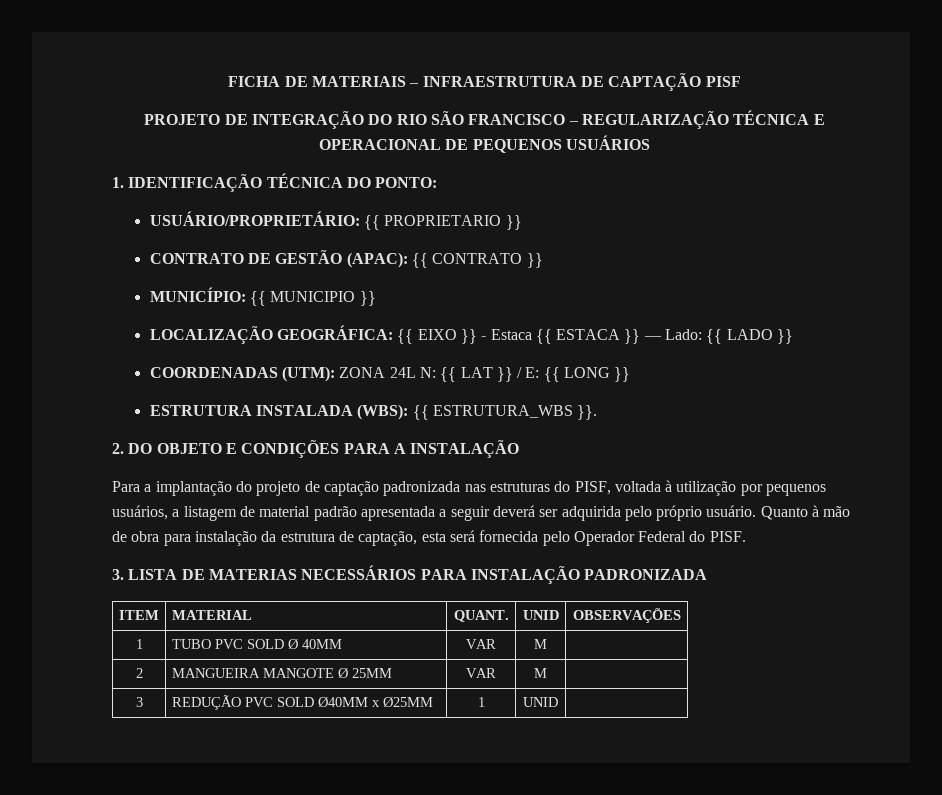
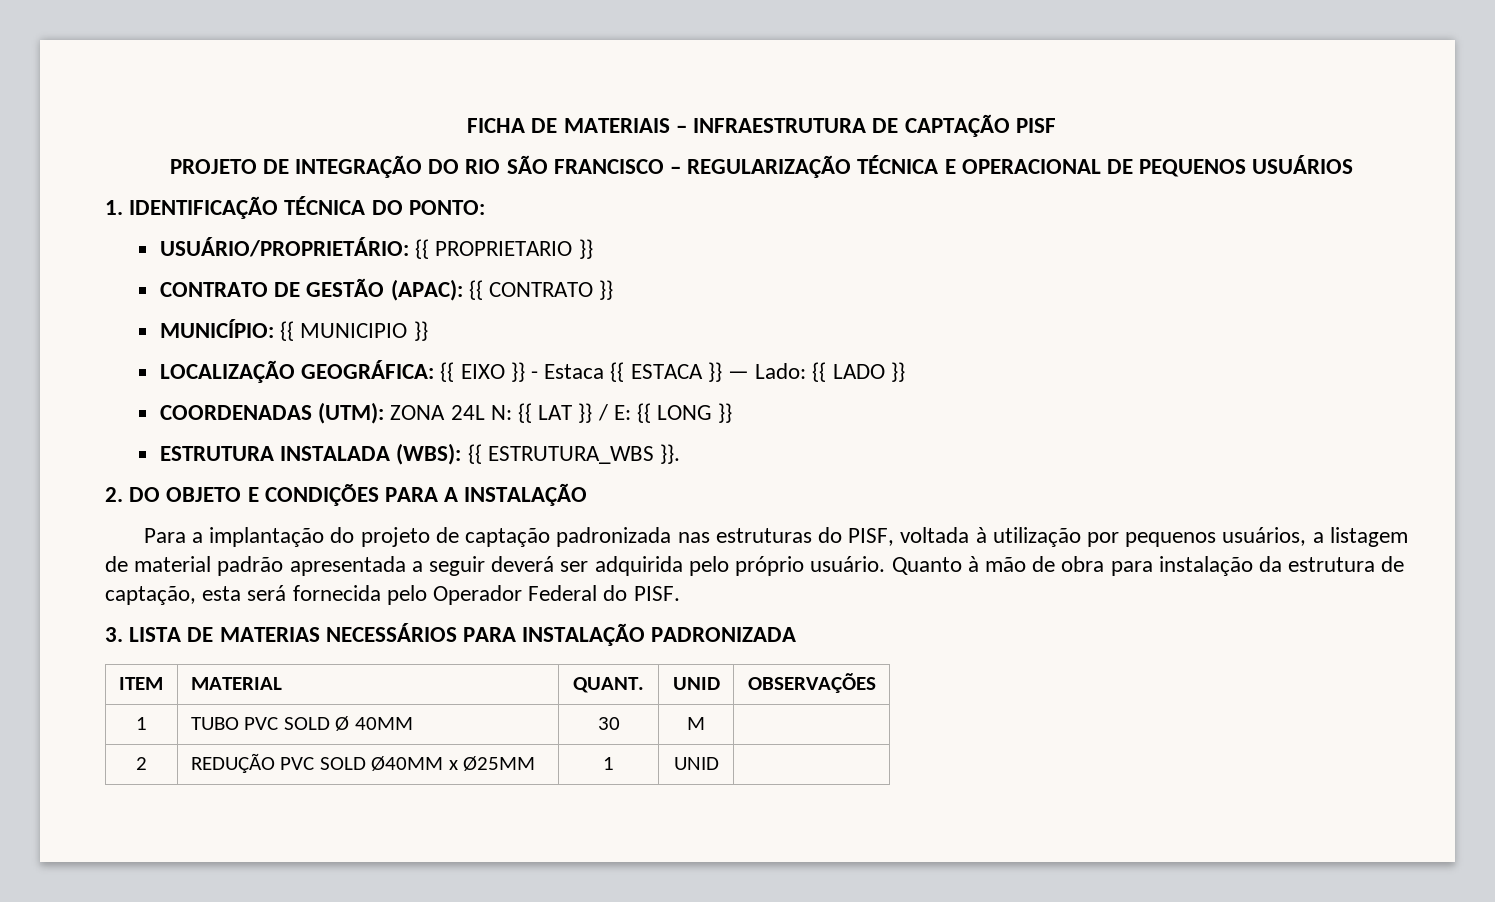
[466,639,496,649] VAR -> [597,717,620,730] 30
[171,668,392,678] [466,668,496,678] [534,668,547,678] [135,697,143,707] | MANGUEIRA MANGOTE Ø 25MM | VAR | M | // 3 -> (147, 763) none

